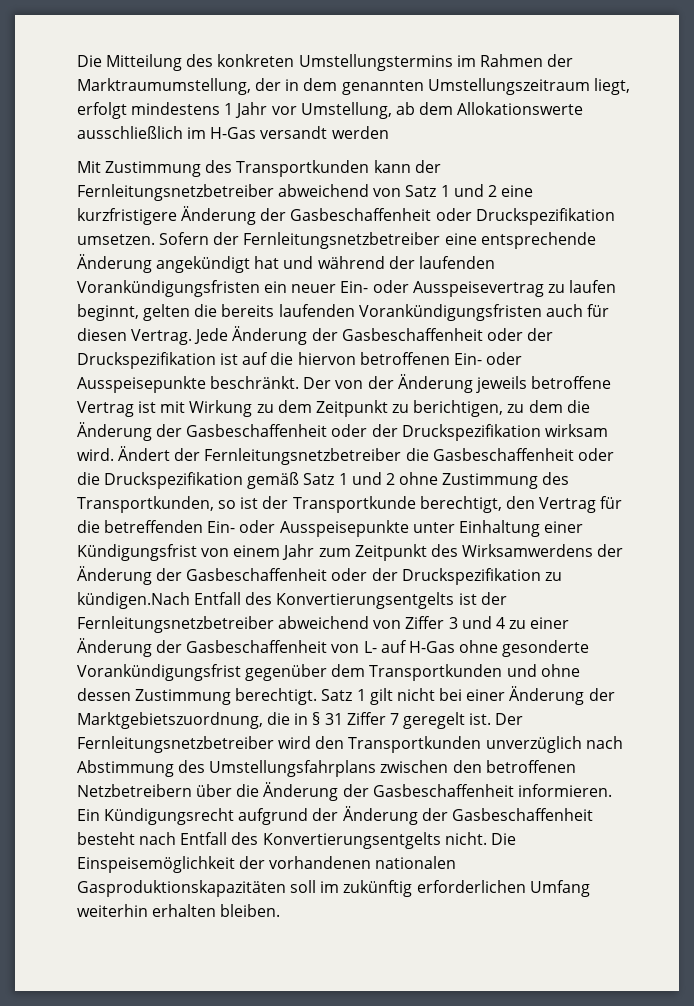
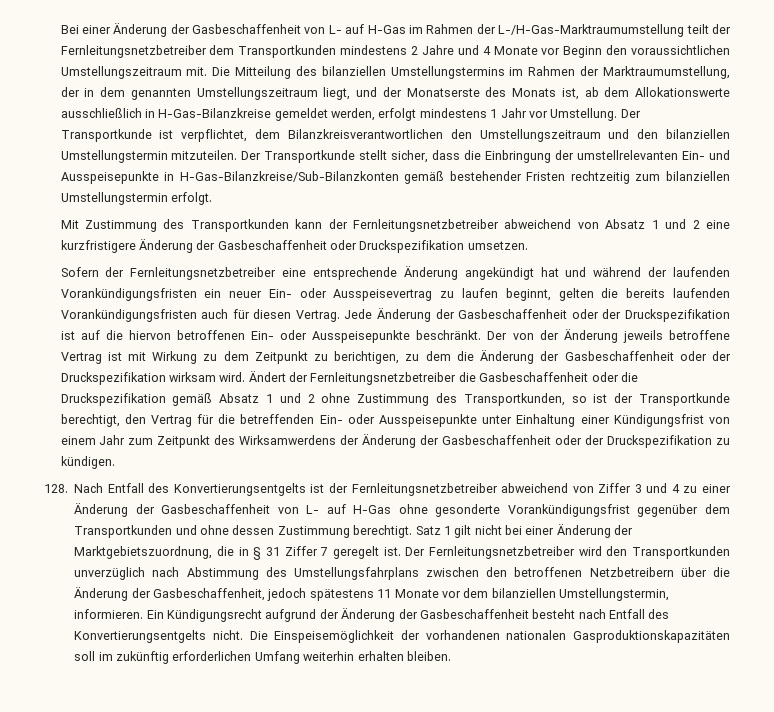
(76, 61) none -> [60,23,732,37] [60,45,730,58] [60,66,208,79] Bei einer Änderung der Gasbeschaffenheit von L- auf H-Gas im Rahmen der L-/H-Gas-Marktraumumstellung teilt der Fernleitungsnetzbetreiber dem Transportkunden mindestens 2 Jahre und 4 Monate vor Beginn den voraussichtlichen Umstellungszeitraum mit.
[217,54,295,67] konkreten -> [321,66,386,76] bilanziellen
(630, 86) none -> [356,87,730,100] [60,108,376,121] und der Monatserste des Monats ist, ab dem Allokationswerte ausschließlich in H-Gas-Bilanzkreise gemeldet werden,
[300,102,584,119] [76,126,389,139] Umstellung, ab dem Allokationswerte ausschließlich im H-Gas versandt werden -> [550,108,641,121] [60,129,730,142] [60,150,730,163] [60,171,730,184] [60,192,212,205] Umstellung. Der Transportkunde ist verpflichtet, dem Bilanzkreisverantwortlichen den Umstellungszeitraum und den bilanziellen Umstellungstermin mitzuteilen. Der Transportkunde stellt sicher, dass die Einbringung der umstellrelevanten Ein- und Ausspeisepunkte in H-Gas-Bilanzkreise/Sub-Bilanzkonten gemäß bestehender Fristen rechtzeitig zum bilanziellen Umstellungstermin erfolgt.
[405,185,437,197] Satz -> [605,219,646,229] Absatz
(155, 239) none -> (528, 245) //
[303,473,335,485] Satz -> [219,393,260,403] Absatz
[76,592,190,609] kündigen.Nach -> [60,456,115,469] [44,483,104,493] kündigen. // 128. Nach
[372,784,514,797] Gasbeschaffenheit -> [153,588,669,601] Gasbeschaffenheit, jedoch spätestens 11 Monate vor dem bilanziellen Umstellungstermin,

